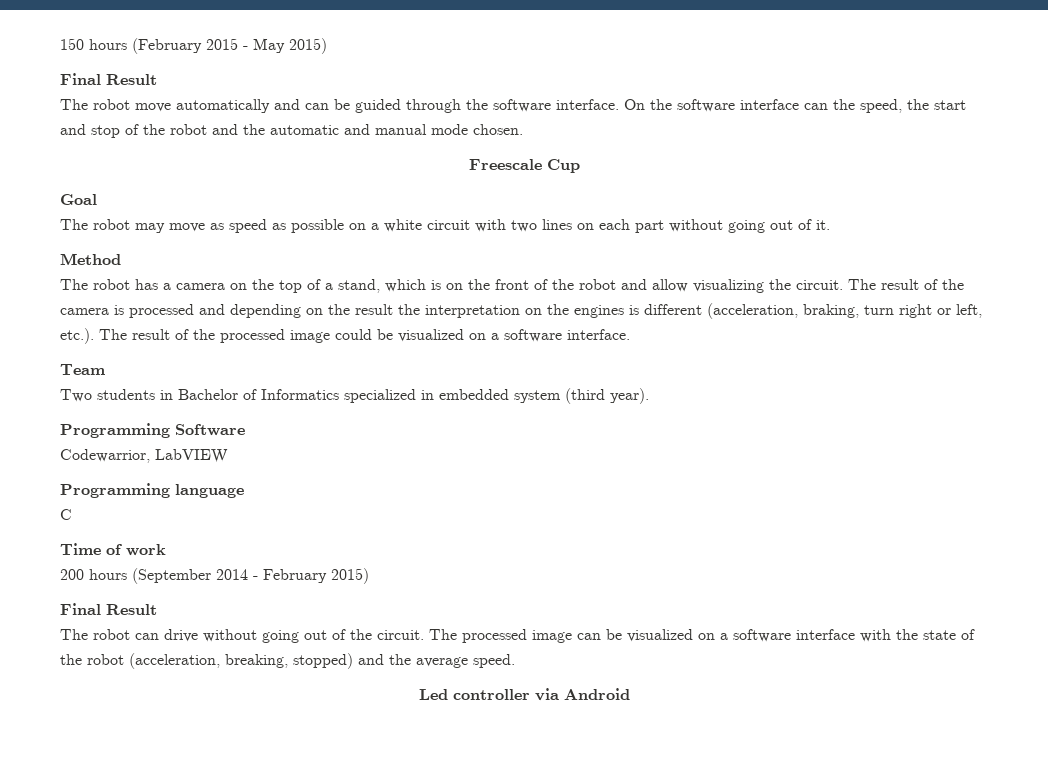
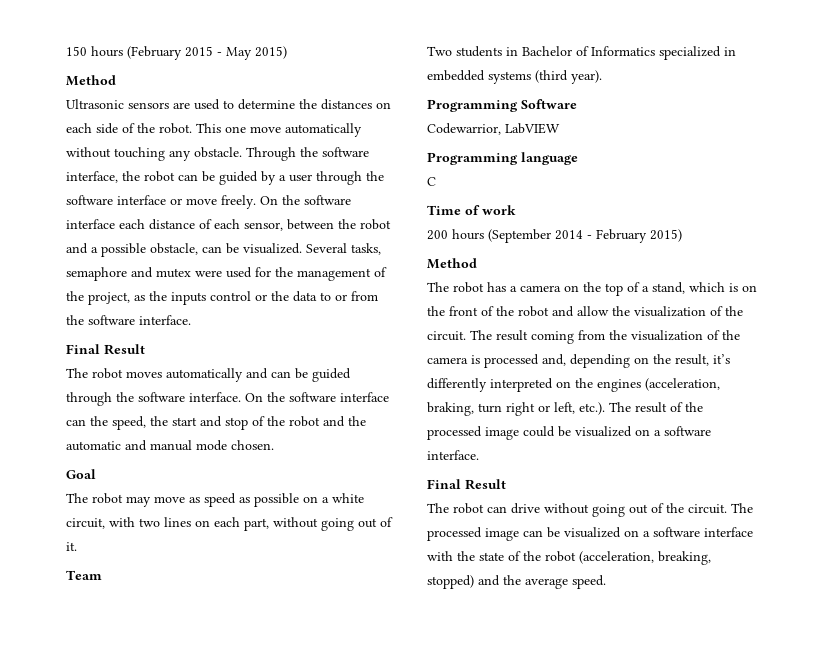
[60,73,157,85] [60,99,171,112] // Final Result // The robot move -> [66,75,116,86] [66,99,391,110] [66,123,362,137] [66,147,369,161] [66,171,384,185] [66,195,351,209] [66,219,391,231] [66,243,381,257] [66,267,387,281] [66,291,378,305] [66,315,191,325] [66,344,145,355] [66,368,162,379] // Method // Ultrasonic sensors are used to determine the distances on each side of the robot. This one move automatically without touching any obstacle. Through the software interface, the robot can be guided by a user through the software interface or move freely. On the software interface each distance of each sensor, between the robot and a possible obstacle, can be visualized. Several tasks, semaphore and mutex were used for the management of the project, as the inputs control or the data to or from the software interface. // Final Result // The robot moves
[468,159,580,173] // Freescale Cup -> (274, 445) none
[427,220,470,230] circuit -> [66,518,105,529] circuit,
[635,220,664,233] part -> [244,518,269,531] part,
[60,253,121,265] [60,279,964,293] [60,303,982,319] [60,328,630,344] // Method // The robot has a camera on the top of a stand, which is on the front of the robot and allow visualizing the circuit. The result of the camera is processed and depending on the result the interpretation on the engines is different (acceleration, braking, turn right or left, etc.). The result of the processed image could be visualized on a software interface. -> (77, 546) none
[514,390,561,403] system -> [488,71,531,84] systems
(369, 576) none -> [427,258,477,269] [427,282,757,296] [427,306,743,317] [427,330,740,344] [427,354,730,368] [427,378,720,392] [427,402,703,416] [427,426,711,440] [427,450,479,460] // Method // The robot has a camera on the top of a stand, which is on the front of the robot and allow the visualization of the circuit. The result coming from the visualization of the camera is processed and, depending on the result, it’s differently interpreted on the engines (acceleration, braking, turn right or left, etc.). The result of the processed image could be visualized on a software interface.
[418,688,630,701] // Led controller via Android -> (606, 582) none

